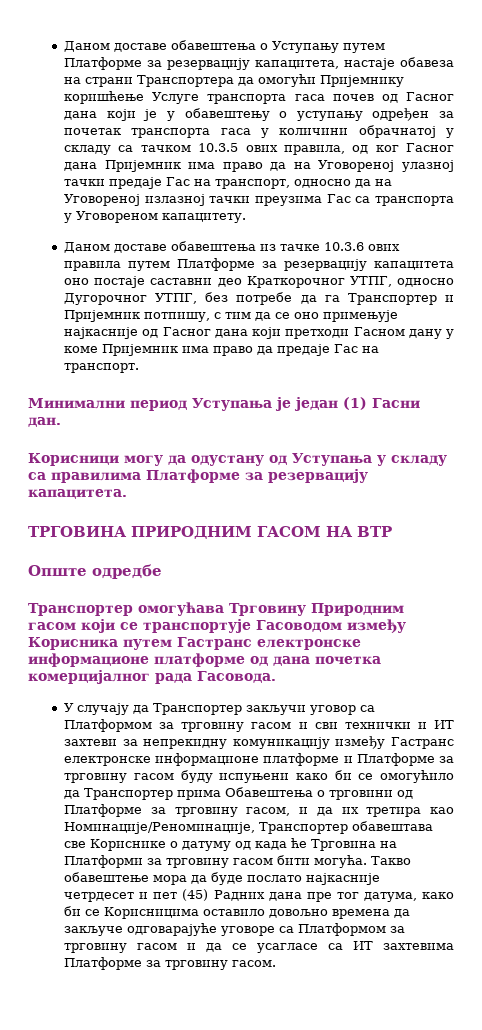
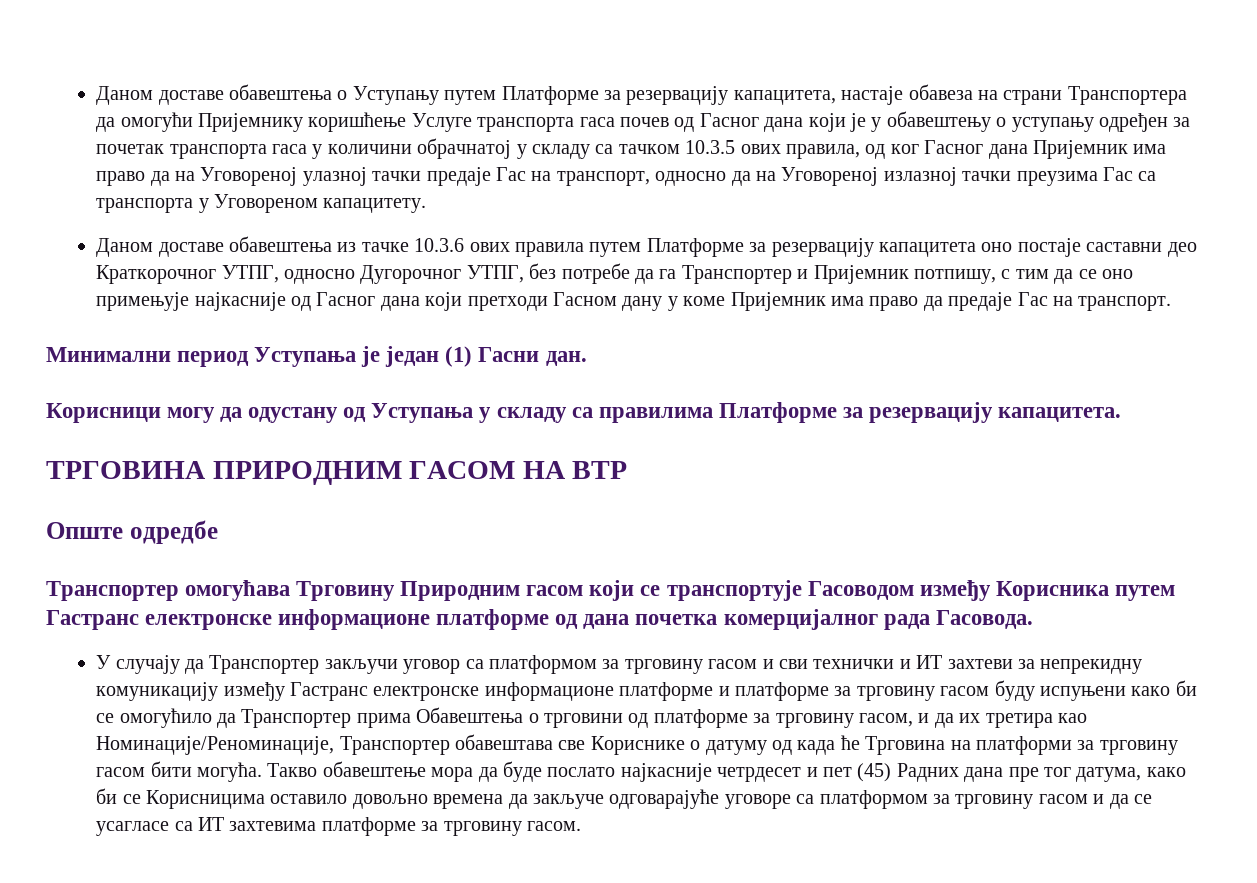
[64,719,153,732] Платформом -> [488,655,597,674] платформом
[356,753,435,766] Платформе -> [734,682,829,701] платформе
[64,804,143,817] Платформе -> [653,709,748,728] платформе
[64,855,144,868] Платформи -> [975,736,1072,755] платформи
[298,923,387,936] Платформом -> [819,790,928,809] платформом
[64,957,143,970] Платформе -> [321,817,416,836] платформе

